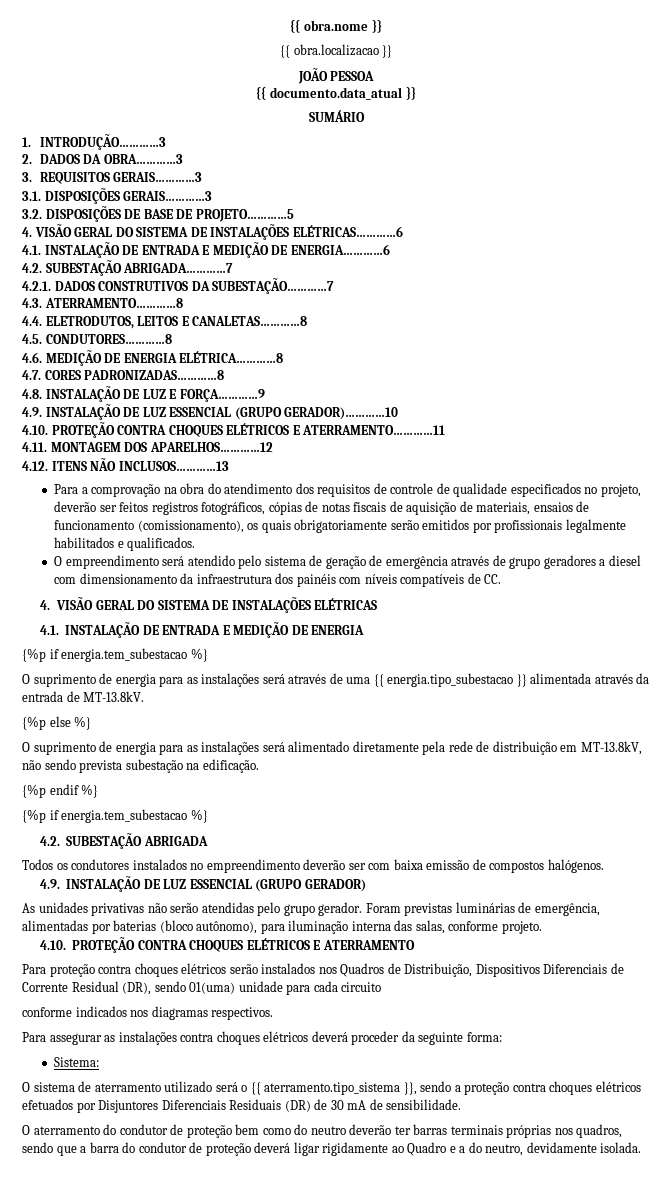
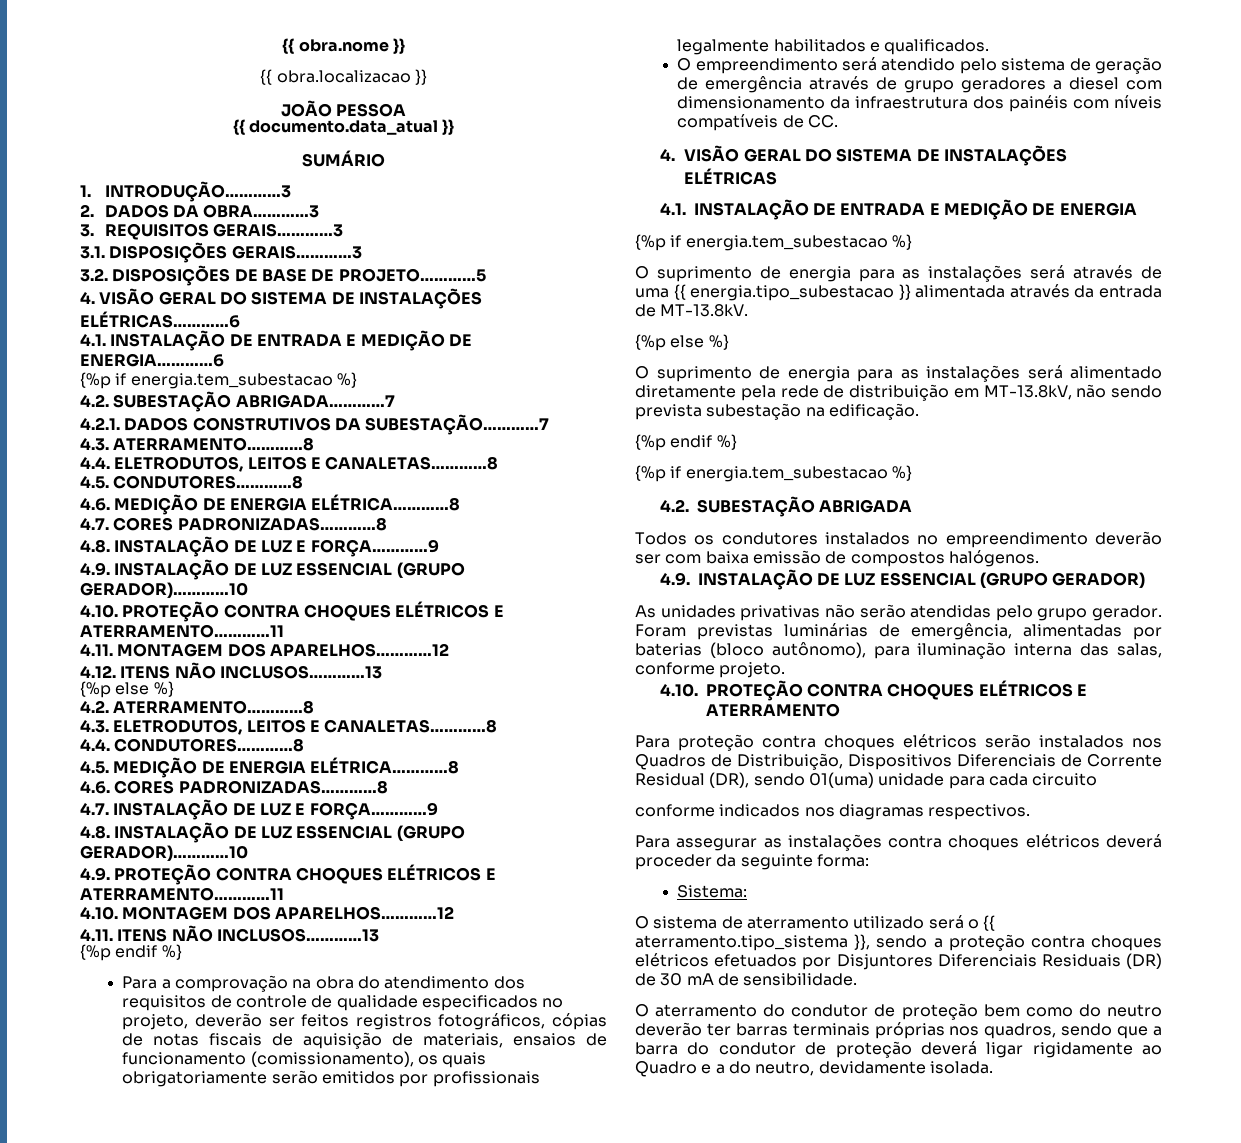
(390, 249) none -> [80,372,357,389] // {%p if energia.tem_subestacao %}
(229, 466) none -> [80,681,174,698] [80,700,315,714] [80,719,498,735] [80,738,305,752] [80,757,460,778] [80,780,388,794] [80,799,438,820] [80,822,465,843] [80,845,248,861] [80,864,496,885] [80,887,284,901] [80,906,454,920] [80,925,379,942] [80,944,182,961] // {%p else %} // 4.2. ATERRAMENTO…………8 // 4.3. ELETRODUTOS, LEITOS E CANALETAS…………8 // 4.4. CONDUTORES…………8 // 4.5. MEDIÇÃO DE ENERGIA ELÉTRICA…………8 // 4.6. CORES PADRONIZADAS…………8 // 4.7. INSTALAÇÃO DE LUZ E FORÇA…………9 // 4.8. INSTALAÇÃO DE LUZ ESSENCIAL (GRUPO GERADOR)…………10 // 4.9. PROTEÇÃO CONTRA CHOQUES ELÉTRICOS E ATERRAMENTO…………11 // 4.10. MONTAGEM DOS APARELHOS…………12 // 4.11. ITENS NÃO INCLUSOS…………13 // {%p endif %}

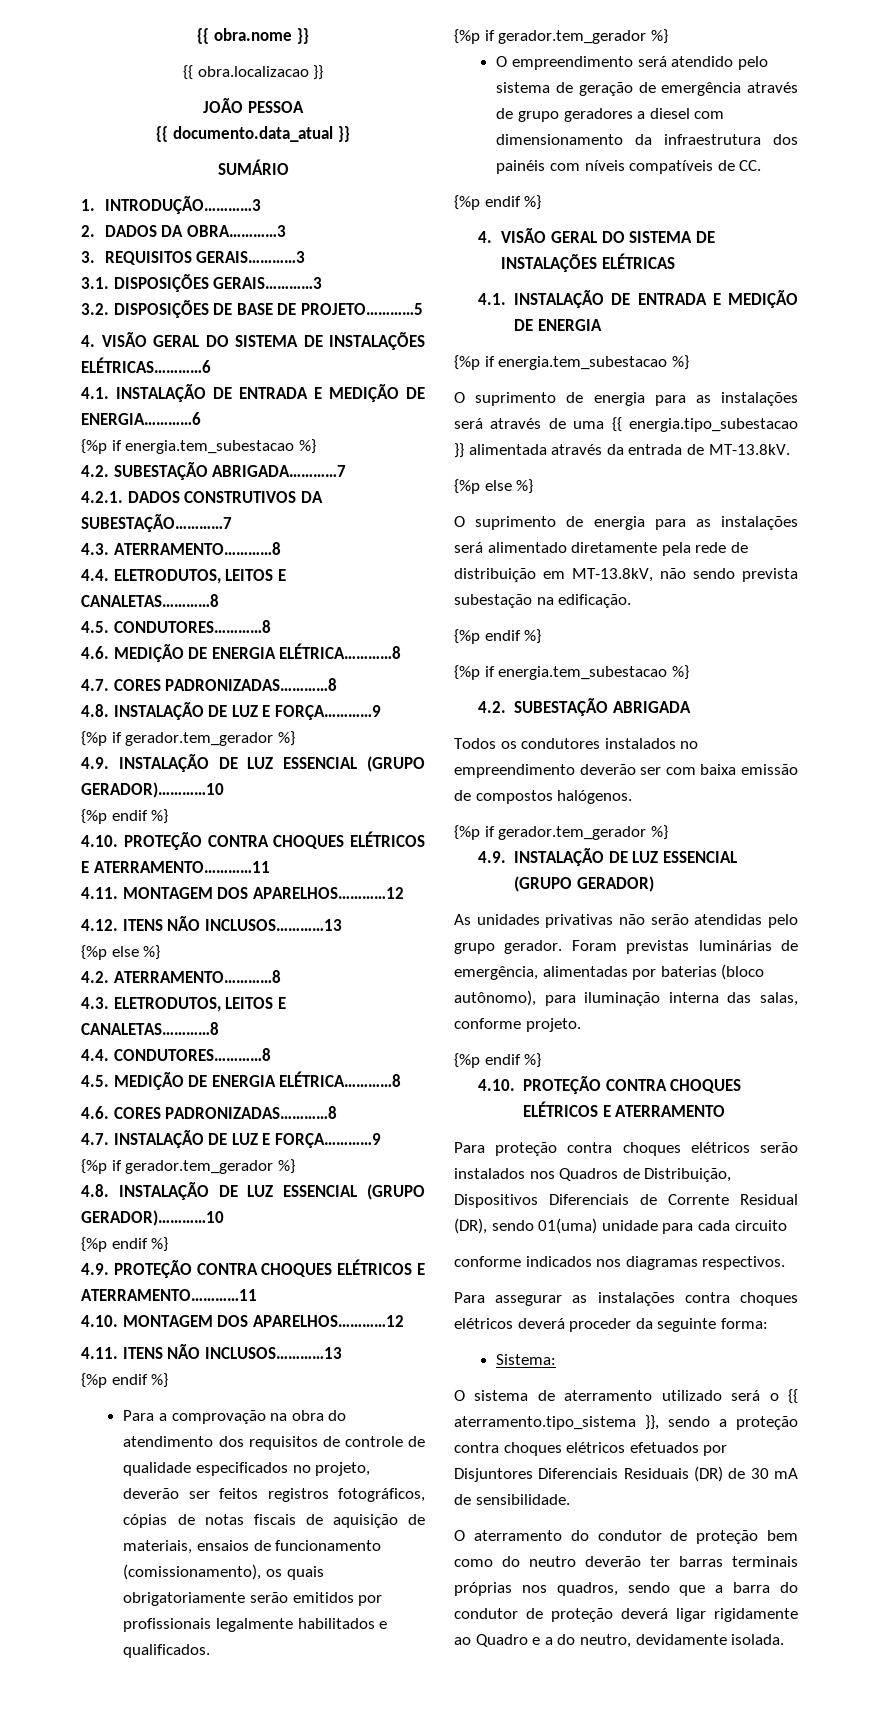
(439, 548) none -> [81,731,295,746] // {%p if gerador.tem_gerador %}
(248, 590) none -> [81,809,169,824] // {%p endif %}
(438, 811) none -> [81,1159,295,1174] // {%p if gerador.tem_gerador %}
(248, 853) none -> [81,1237,169,1252] // {%p endif %}
(990, 47) none -> [454,29,668,44] // {%p if gerador.tem_gerador %}
(838, 121) none -> [454,195,542,210] // {%p endif %}
(1039, 558) none -> [454,825,668,840] // {%p if gerador.tem_gerador %}
(786, 670) none -> [454,1053,542,1068] // {%p endif %}

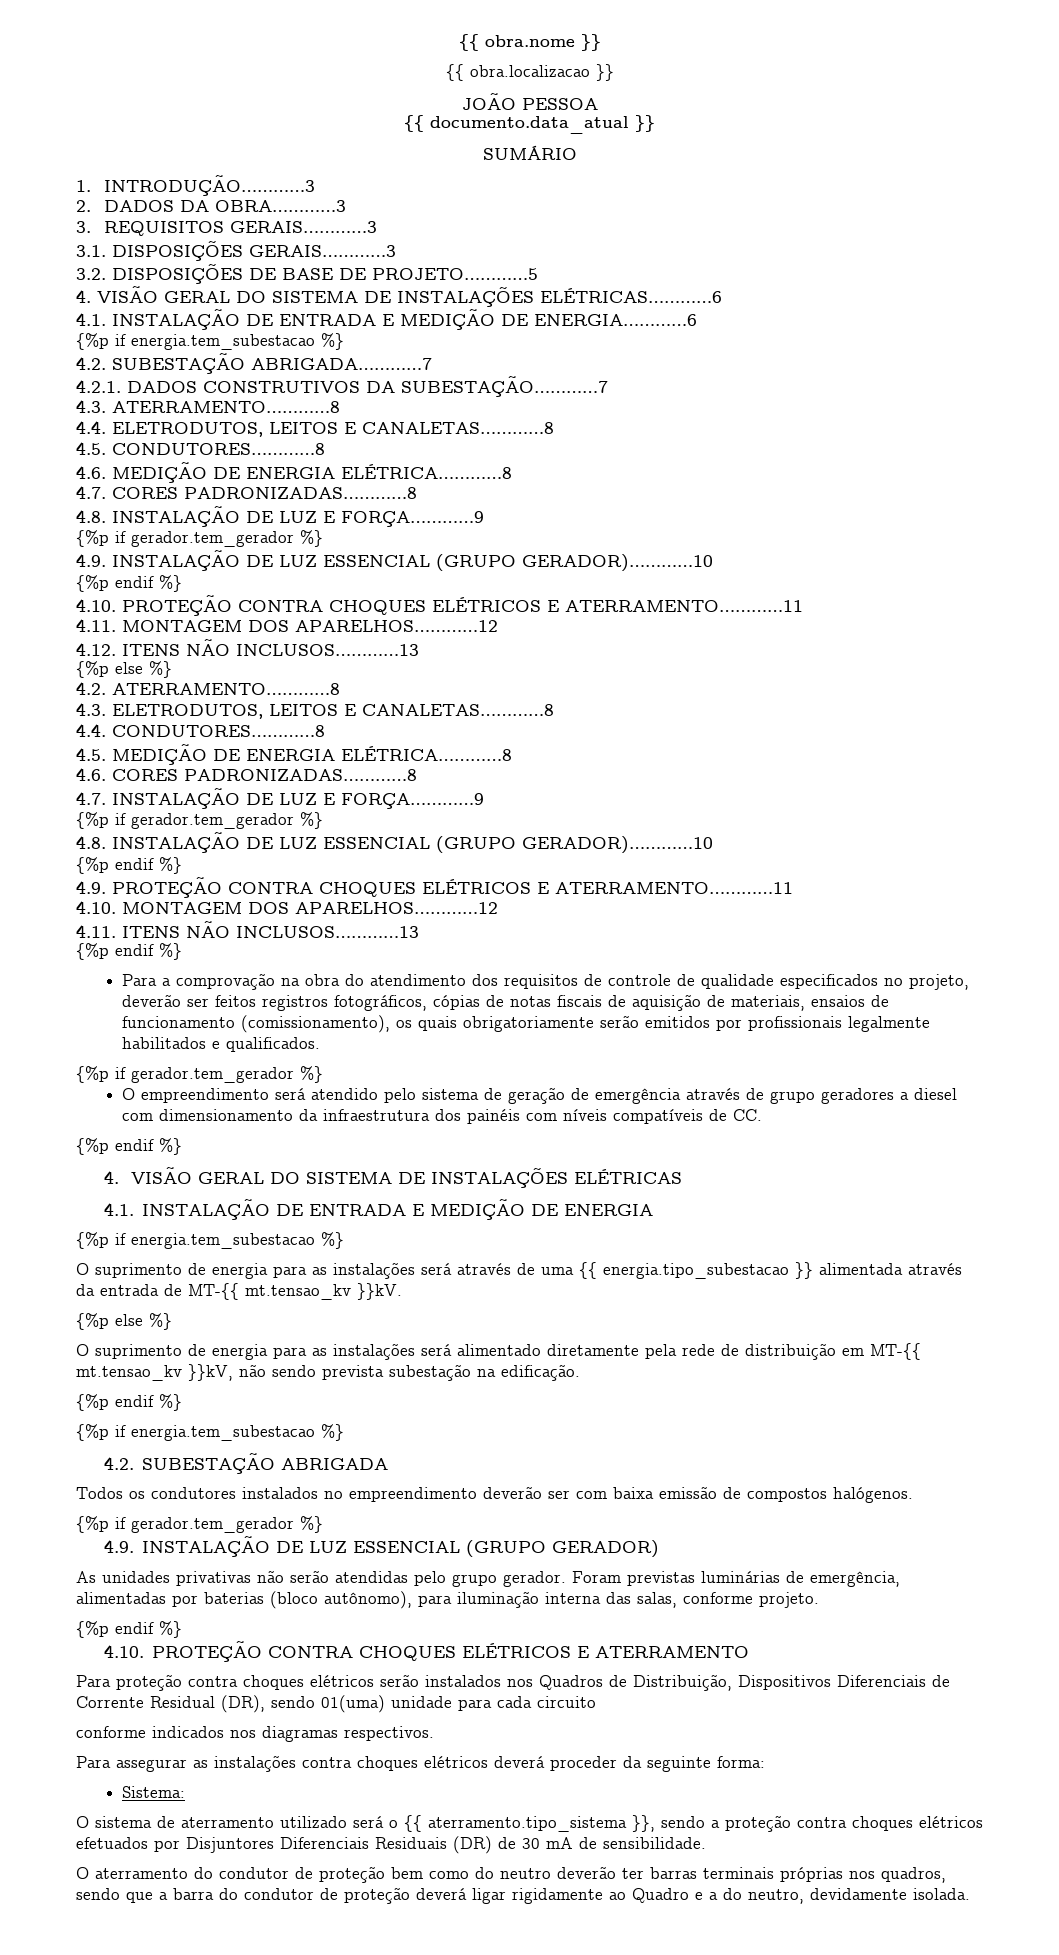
[708,444,790,455] MT-13.8kV. -> [188,1283,402,1300] MT-{{ mt.tensao_kv }}kV.
[572,568,653,582] MT-13.8kV, -> [870,1343,921,1360] [76,1364,233,1381] MT-{{ mt.tensao_kv }}kV,

